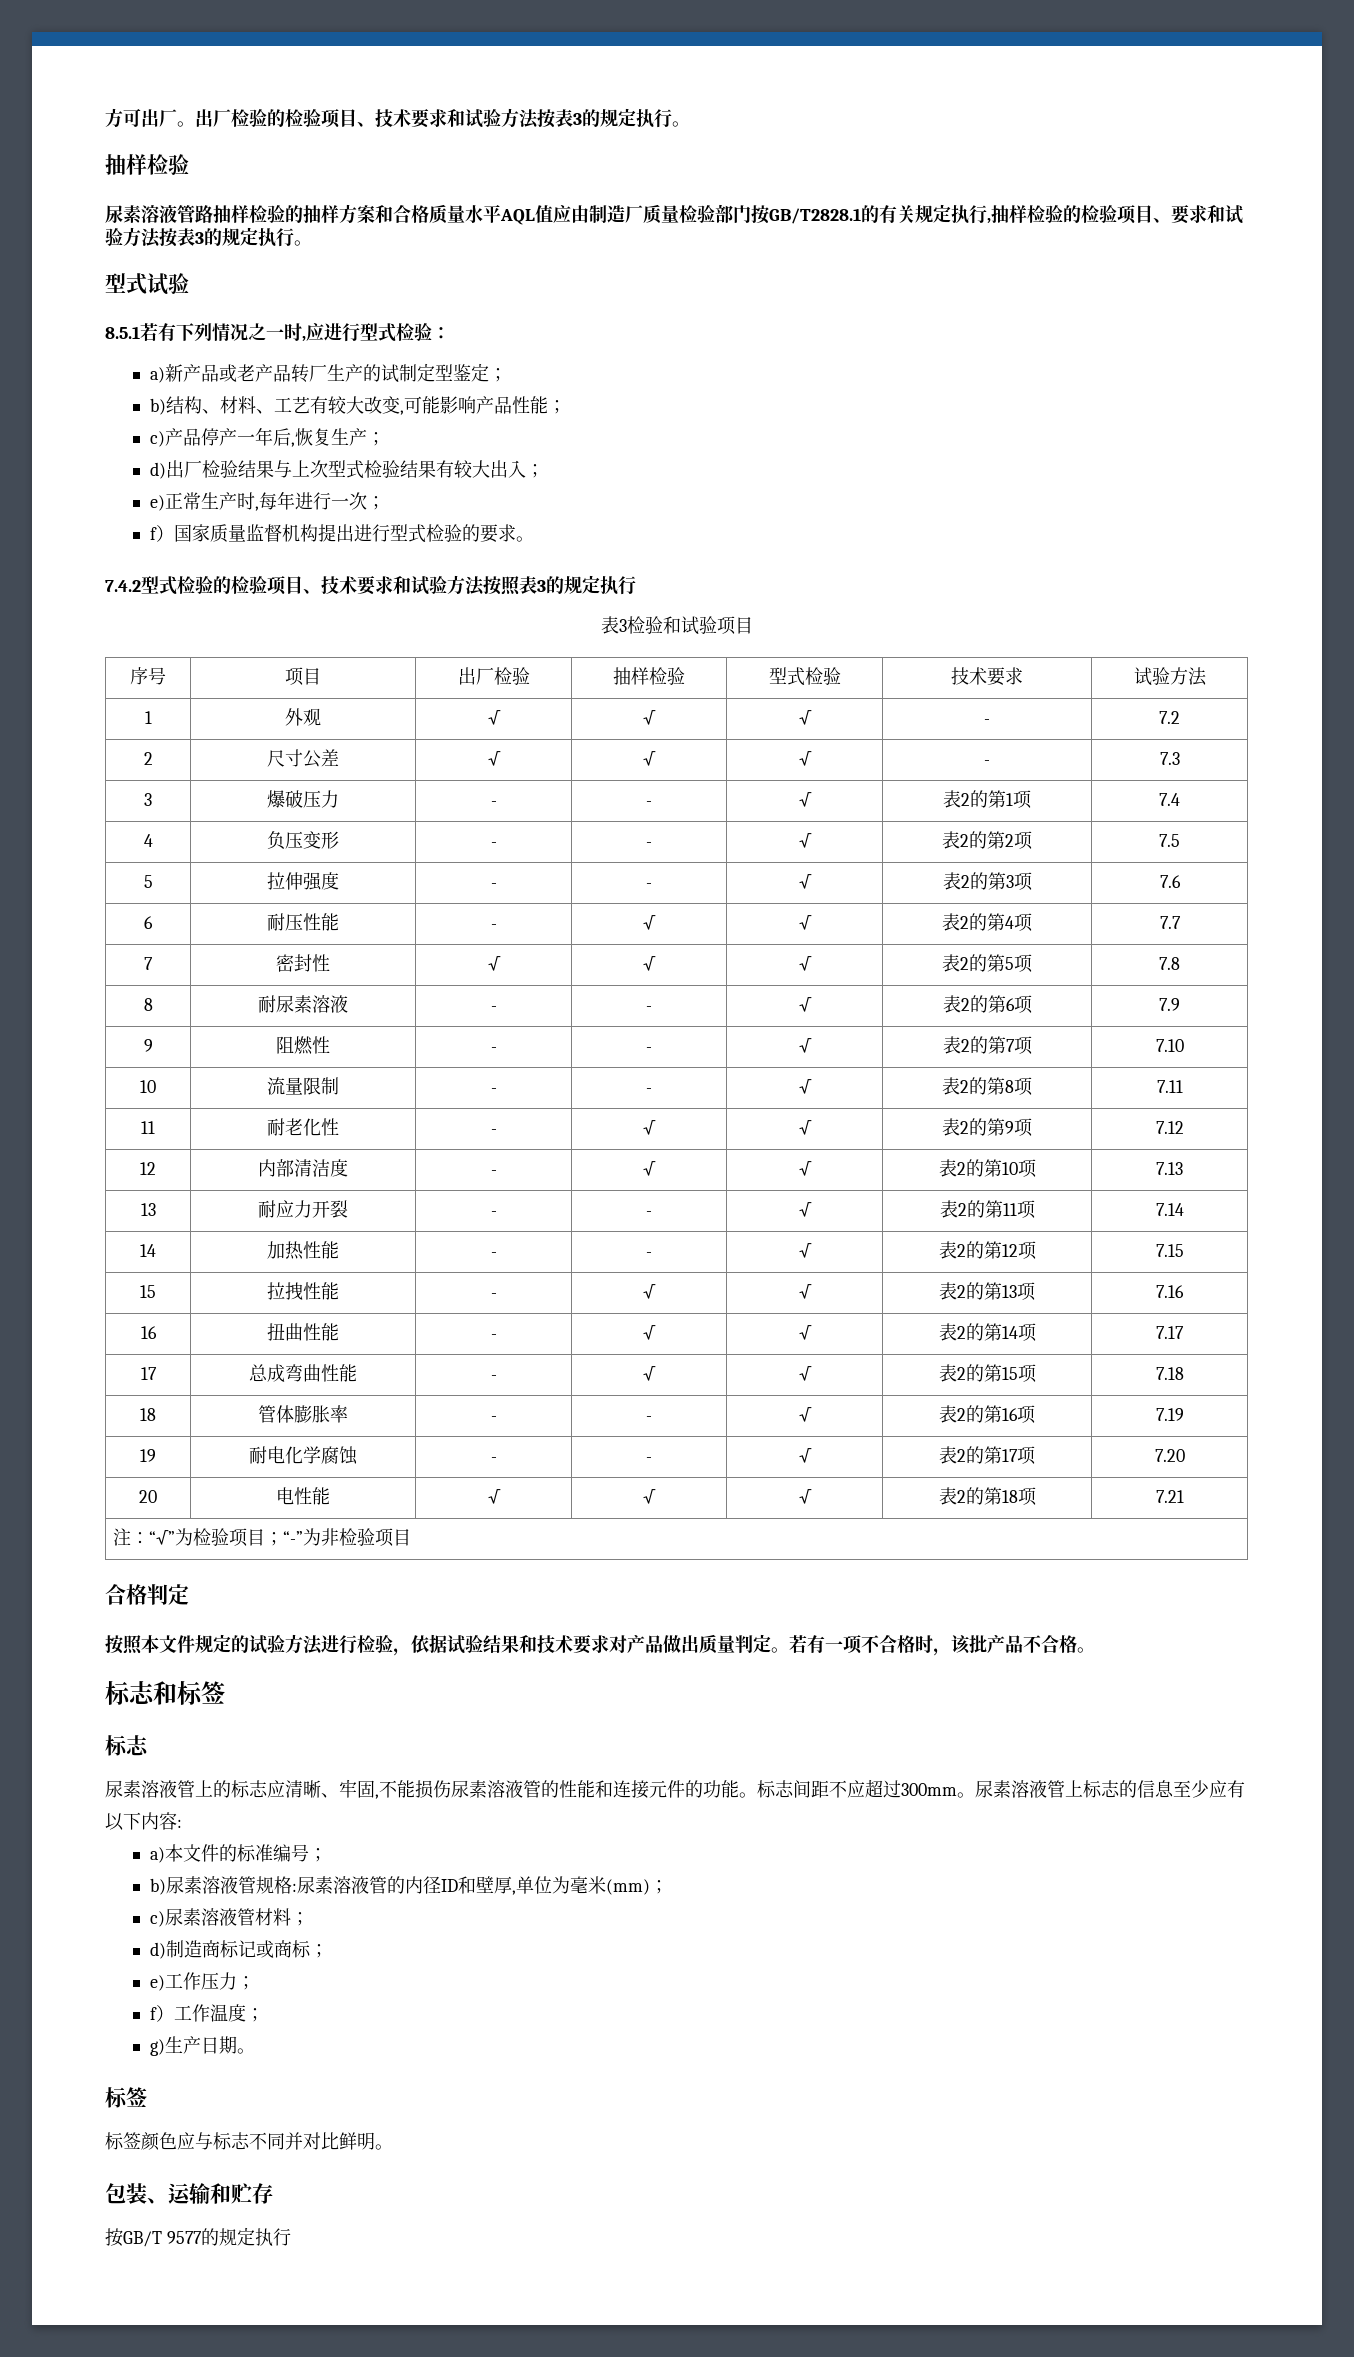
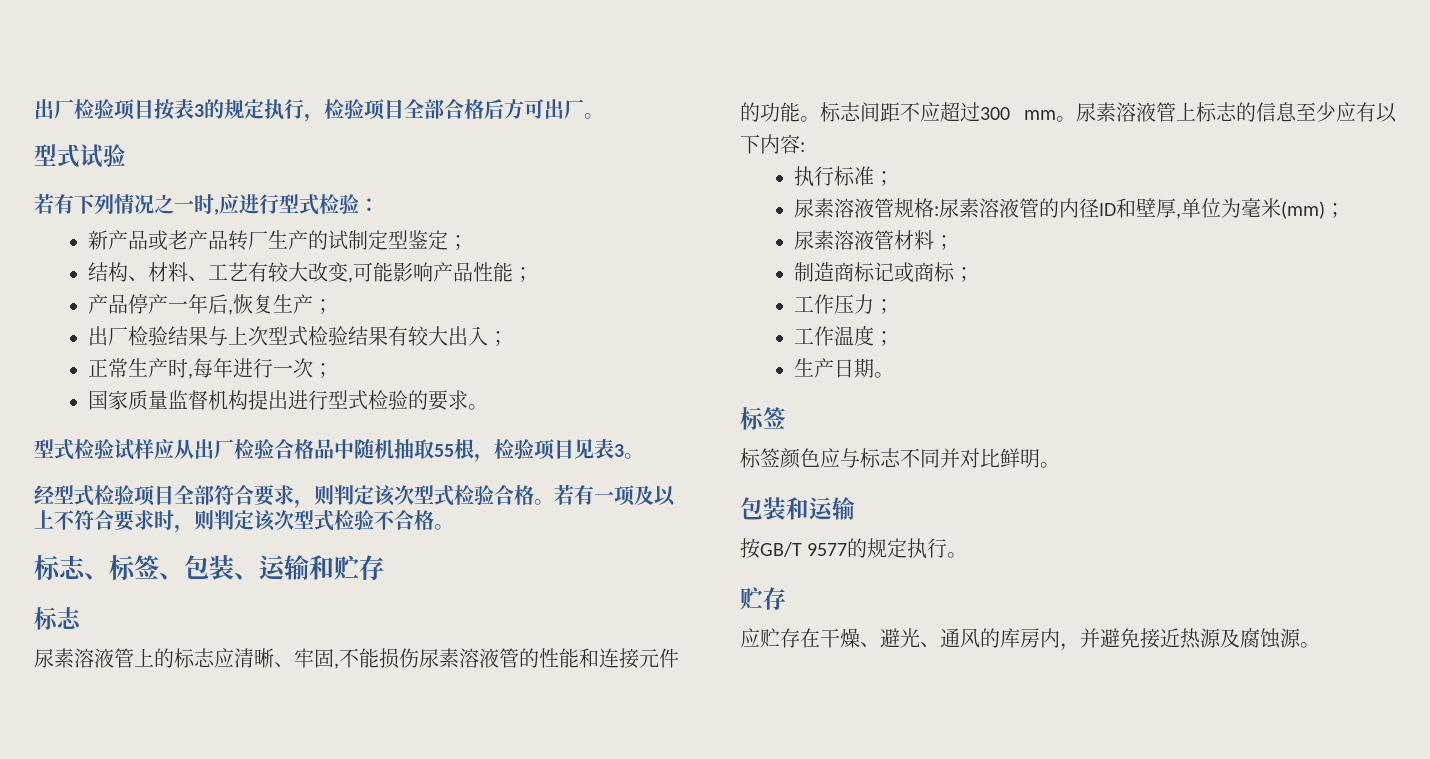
[105,108,690,129] [105,154,189,175] [105,204,1243,225] [105,227,294,248] 方可出厂。出厂检验的检验项目、技术要求和试验方法按表3的规定执行。 // 抽样检验 // 尿素溶液管路抽样检验的抽样方案和合格质量水平AQL值应由制造厂质量检验部门按GB/T2828.1的有关规定执行,抽样检验的检验项目、要求和试验方法按表3的规定执行 -> [34,99,584,122] 出厂检验项目按表3的规定执行，检验项目全部合格后方可出厂
[105,326,140,339] 8.5.1 -> (126, 155) none
[149,367,165,383] a) -> (379, 205) none
[149,398,166,415] b) -> (468, 242) none
[149,431,165,447] c) -> (533, 274) none
[149,462,166,479] d) -> (333, 306) none
[149,495,165,511] e) -> (508, 338) none
[149,525,174,542] f） -> (333, 370) none
[105,575,636,596] [600,616,753,635] [130,667,166,685] [285,667,321,686] [457,667,530,685] [613,667,685,685] [768,667,841,686] [951,667,1023,686] [1133,667,1207,686] [144,711,152,724] [285,708,321,726] [487,710,501,725] [643,710,656,725] [798,710,812,725] [984,719,990,724] [1159,711,1180,724] [143,752,153,765] [267,749,339,768] [487,751,501,766] [643,751,656,766] [798,751,812,766] [984,760,990,765] [1159,752,1180,765] [144,793,152,806] [267,790,339,808] [490,801,497,806] [646,801,652,806] [798,792,812,807] [943,790,1032,809] [1159,793,1180,806] [143,834,153,847] [267,831,339,850] [490,842,497,847] [646,842,652,847] [798,833,812,848] [942,831,1033,850] [1159,834,1180,847] [143,875,153,888] [267,872,339,891] [490,883,497,888] [646,883,652,888] [798,874,812,889] [942,872,1033,891] [1159,875,1181,888] [144,916,153,929] [267,913,339,931] [490,924,497,929] [643,915,656,930] [798,915,812,930] [942,913,1033,932] [1159,916,1181,929] [144,957,153,970] [276,954,330,972] [487,956,501,971] [643,956,656,971] [798,956,812,971] [942,954,1033,973] [1159,957,1180,970] [143,998,153,1011] [258,995,348,1013] [490,1006,497,1011] [646,1006,652,1011] [798,997,812,1012] [942,995,1033,1014] [1159,998,1180,1011] [143,1039,153,1052] [276,1036,330,1055] [490,1047,497,1052] [646,1047,652,1052] [798,1038,812,1053] [942,1036,1033,1055] [1155,1039,1184,1052] [140,1080,156,1093] [267,1077,339,1095] [490,1088,497,1093] [646,1088,652,1093] [798,1079,812,1094] [942,1077,1033,1096] [1156,1080,1183,1093] [141,1121,155,1134] [267,1118,339,1136] [490,1129,497,1134] [643,1120,656,1135] [798,1120,812,1135] [942,1118,1033,1137] [1155,1121,1184,1134] [140,1162,156,1175] [258,1159,348,1177] [490,1170,497,1175] [643,1161,656,1176] [798,1161,812,1176] [938,1159,1037,1178] [1156,1162,1183,1175] [140,1203,156,1216] [258,1200,348,1218] [490,1211,497,1216] [646,1211,652,1216] [798,1202,812,1217] [939,1200,1036,1219] [1155,1203,1184,1216] [140,1244,156,1257] [267,1241,339,1260] [490,1252,497,1257] [646,1252,652,1257] [798,1243,812,1258] [938,1241,1037,1260] [1155,1244,1184,1257] [140,1285,156,1298] [267,1282,339,1300] [490,1293,497,1298] [643,1284,656,1299] [798,1284,812,1299] [939,1282,1036,1301] [1156,1285,1184,1298] [140,1326,157,1339] [267,1323,339,1341] [490,1334,497,1339] [643,1325,656,1340] [798,1325,812,1340] [938,1323,1037,1342] [1156,1326,1184,1339] [140,1367,157,1380] [249,1364,357,1382] [490,1375,497,1380] [643,1366,656,1381] [798,1366,812,1381] [938,1364,1037,1383] [1155,1367,1184,1380] [140,1408,156,1421] [258,1405,348,1423] [490,1416,497,1421] [646,1416,652,1421] [798,1407,812,1422] [939,1405,1036,1424] [1155,1408,1184,1421] [140,1449,156,1462] [249,1446,358,1465] [490,1457,497,1462] [646,1457,652,1462] [798,1448,812,1463] [939,1446,1036,1465] [1154,1449,1185,1462] [139,1490,157,1503] [276,1487,330,1505] [487,1489,501,1504] [643,1489,656,1504] [798,1489,812,1504] [938,1487,1037,1506] [1155,1490,1184,1503] [113,1528,412,1547] [105,1584,189,1605] [105,1634,1023,1656] 7.4.2型式检验的检验项目、技术要求和试验方法按照表3的规定执行 // 表3检验和试验项目 // 序号 | 项目 | 出厂检验 | 抽样检验 | 型式检验 | 技术要求 | 试验方法 // 1 | 外观 | √ | √ | √ | - | 7.2 // 2 | 尺寸公差 | √ | √ | √ | - | 7.3 // 3 | 爆破压力 | - | - | √ | 表2的第1项 | 7.4 // 4 | 负压变形 | - | - | √ | 表2的第2项 | 7.5 // 5 | 拉伸强度 | - | - | √ | 表2的第3项 | 7.6 // 6 | 耐压性能 | - | √ | √ | 表2的第4项 | 7.7 // 7 | 密封性 | √ | √ | √ | 表2的第5项 | 7.8 // 8 | 耐尿素溶液 | - | - | √ | 表2的第6项 | 7.9 // 9 | 阻燃性 | - | - | √ | 表2的第7项 | 7.10 // 10 | 流量限制 | - | - | √ | 表2的第8项 | 7.11 // 11 | 耐老化性 | - | √ | √ | 表2的第9项 | 7.12 // 12 | 内部清洁度 | - | √ | √ | 表2的第10项 | 7.13 // 13 | 耐应力开裂 | - | - | √ | 表2的第11项 | 7.14 // 14 | 加热性能 | - | - | √ | 表2的第12项 | 7.15 // 15 | 拉拽性能 | - | √ | √ | 表2的第13项 | 7.16 // 16 | 扭曲性能 | - | √ | √ | 表2的第14项 | 7.17 // 17 | 总成弯曲性能 | - | √ | √ | 表2的第15项 | 7.18 // 18 | 管体膨胀率 | - | - | √ | 表2的第16项 | 7.19 // 19 | 耐电化学腐蚀 | - | - | √ | 表2的第17项 | 7.20 // 20 | 电性能 | √ | √ | √ | 表2的第18项 | 7.21 // 注：“√”为检验项目；“-”为非检验项目 // 合格判定 // 按照本文件规定的试验方法进行检验，依据试验结果和技术要求对产品做出质量判定。若有一项不合格时，该批产品 -> [34,439,644,462] [34,484,676,508] [34,510,374,533] 型式检验试样应从出厂检验合格品中随机抽取55根，检验项目见表3。 // 经型式检验项目全部符合要求，则判定该次型式检验合格。若有一项及以上不符合要求时，则判定该次型式检验
[153,1681,225,1705] 和标签 -> [84,555,384,581] 、标签、包装、运输和贮存
[901,1783,957,1796] 300mm -> [980,107,1056,120] 300 mm
[149,1844,327,1863] [149,1878,166,1895] a)本文件的标准编号； // b) -> [793,166,894,187] 执行标准； //
[149,1911,165,1927] c) -> (1345, 210) none
[149,1942,166,1959] d) -> (954, 242) none
[149,1975,165,1991] e) -> (974, 274) none
[149,2005,174,2022] f） -> (894, 306) none
[149,2039,165,2056] g) -> (894, 338) none
[147,2183,273,2204] 、运输和贮存 -> [786,497,855,520] 和运输
(291, 2237) none -> [947,552,968,558] [740,587,786,610] [740,628,1320,651] 。 // 贮存 // 应贮存在干燥、避光、通风的库房内，并避免接近热源及腐蚀源。

